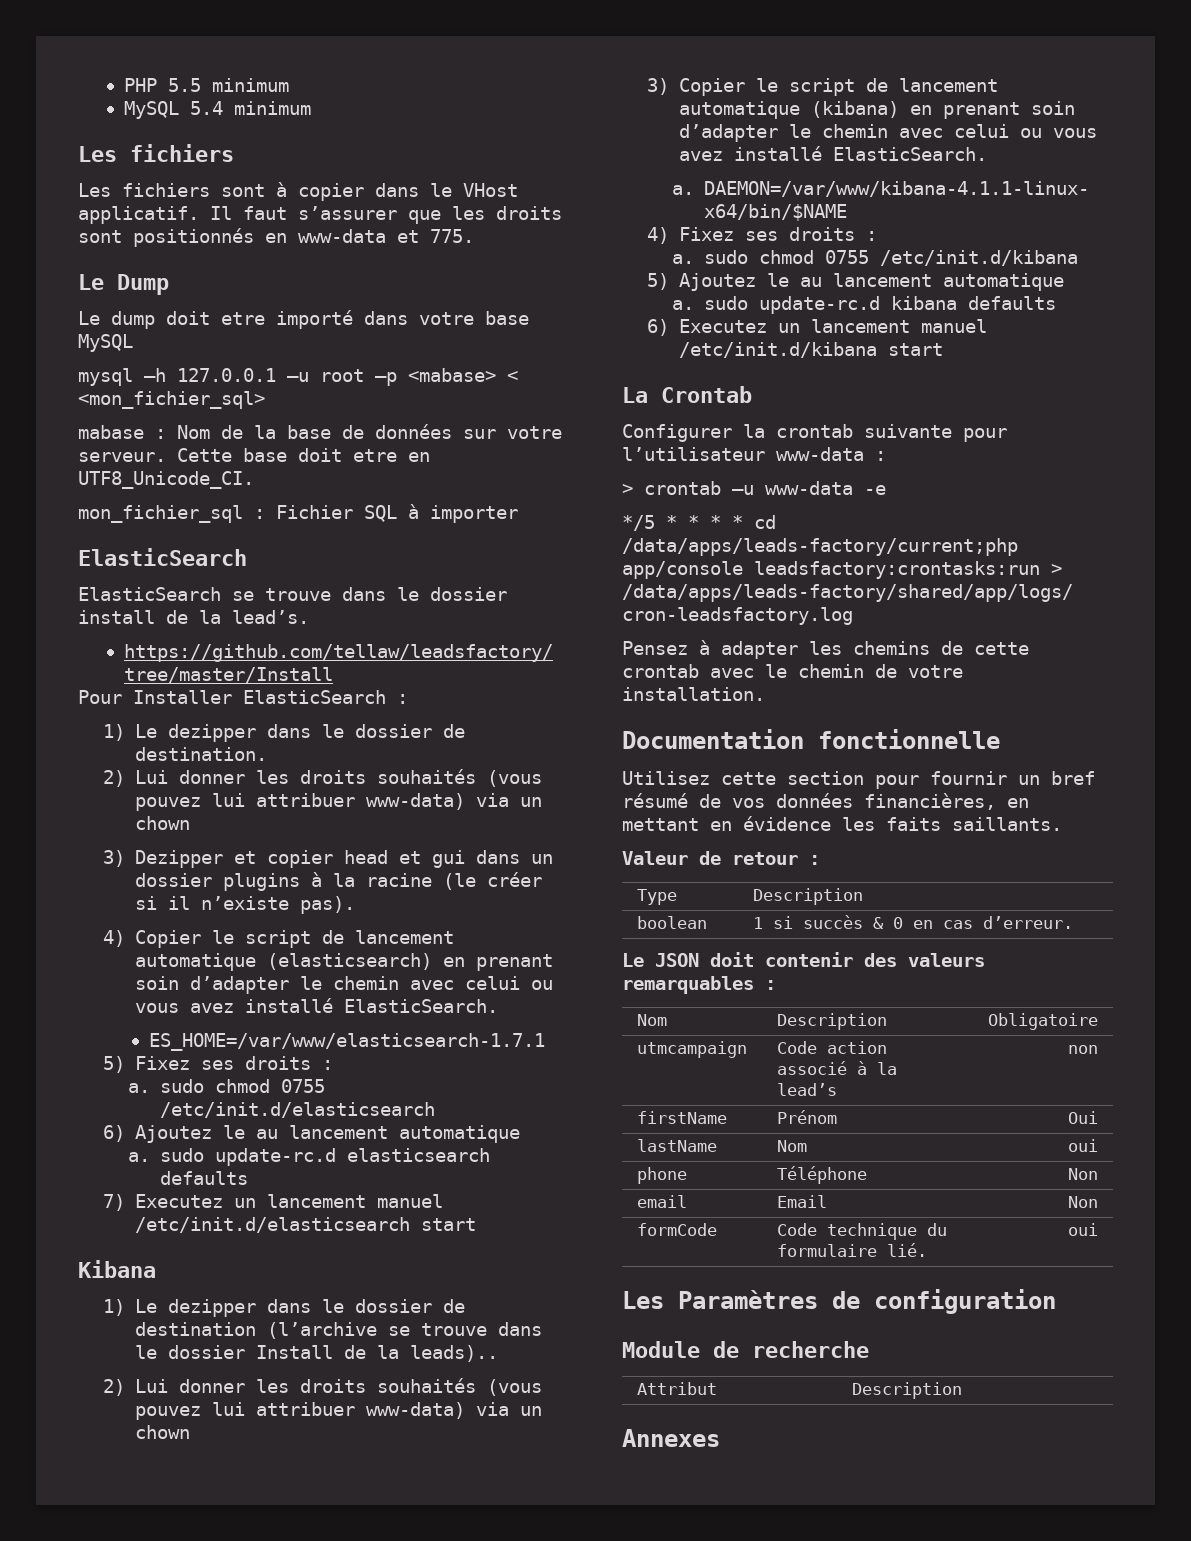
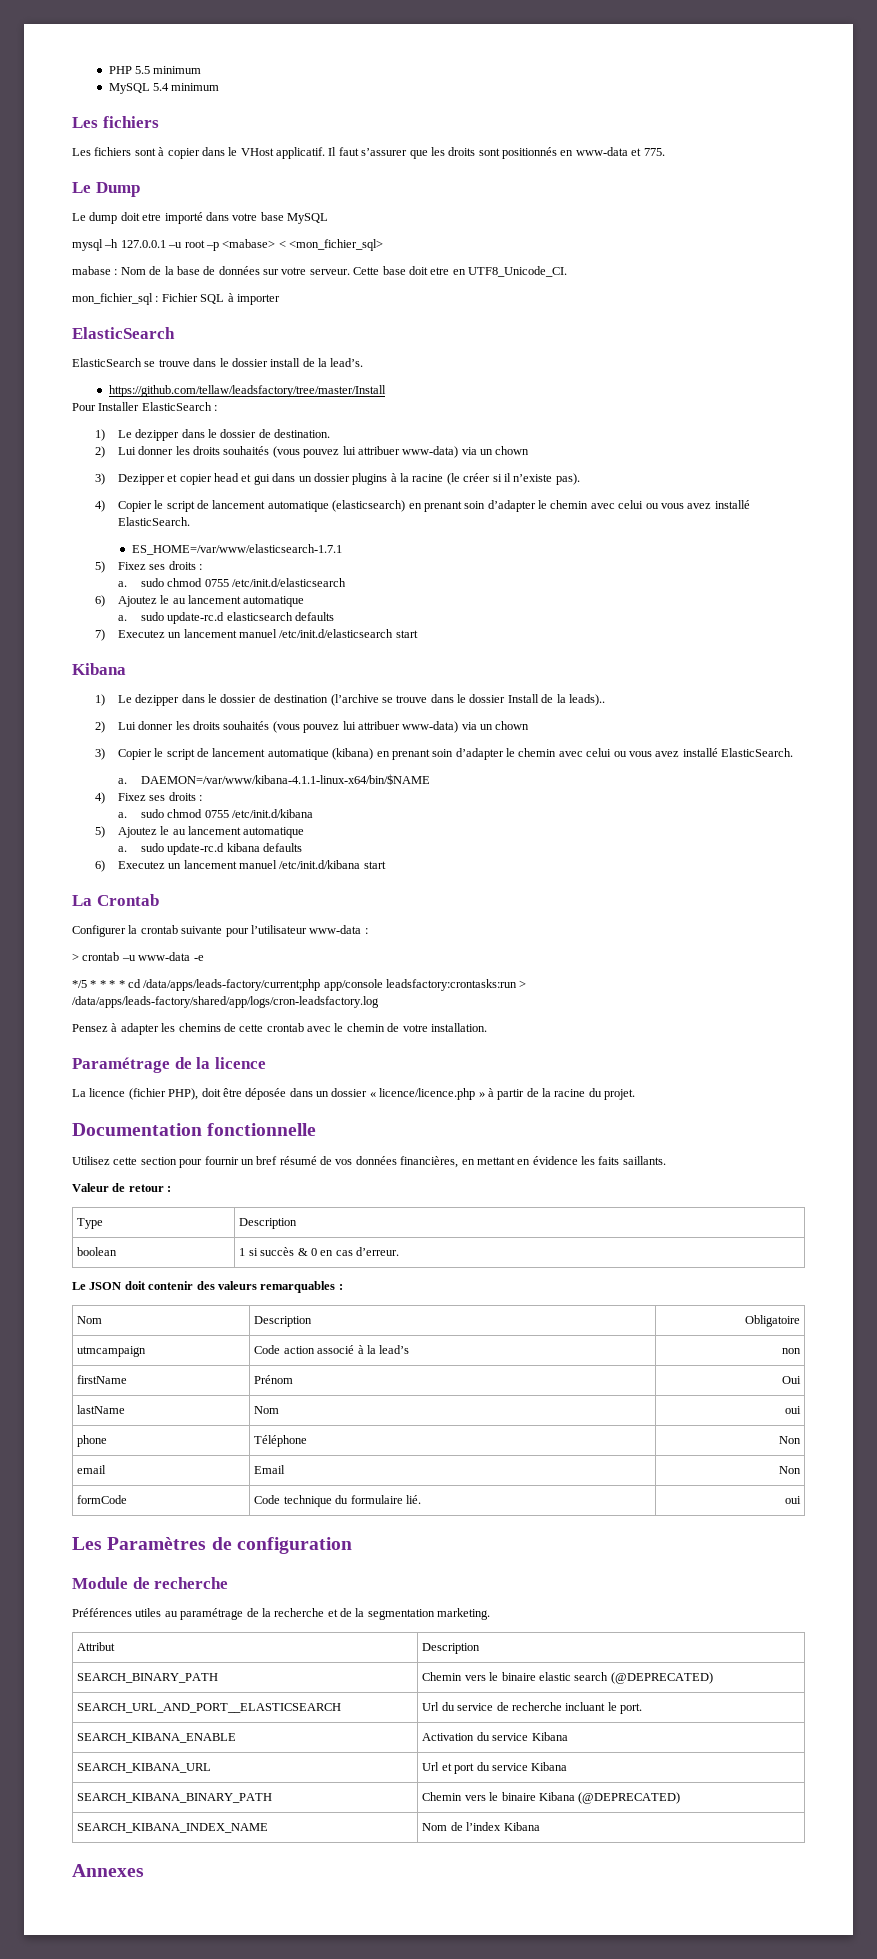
(765, 694) none -> [72,1057,266,1073] [72,1088,636,1100] // Paramétrage de la licence // La licence (fichier PHP), doit être déposée dans un dossier « licence/licence.php » à partir de la racine du projet.
[636,1382,717,1395] [851,1382,962,1399] // Attribut | Description -> [72,1608,491,1620] [77,1642,116,1651] [422,1643,481,1654] [77,1673,219,1683] [422,1672,713,1684] [77,1703,342,1713] [422,1702,643,1714] [77,1733,237,1743] [422,1732,568,1741] [77,1763,212,1773] [422,1762,568,1774] [77,1793,273,1803] [422,1792,681,1804] [77,1823,269,1833] [422,1822,540,1831] // Préférences utiles au paramétrage de la recherche et de la segmentation marketing. // Attribut | Description // SEARCH_BINARY_PATH | Chemin vers le binaire elastic search (@DEPRECATED) // SEARCH_URL_AND_PORT__ELASTICSEARCH | Url du service de recherche incluant le port. // SEARCH_KIBANA_ENABLE | Activation du service Kibana // SEARCH_KIBANA_URL | Url et port du service Kibana // SEARCH_KIBANA_BINARY_PATH | Chemin vers le binaire Kibana (@DEPRECATED) // SEARCH_KIBANA_INDEX_NAME | Nom de l’index Kibana

